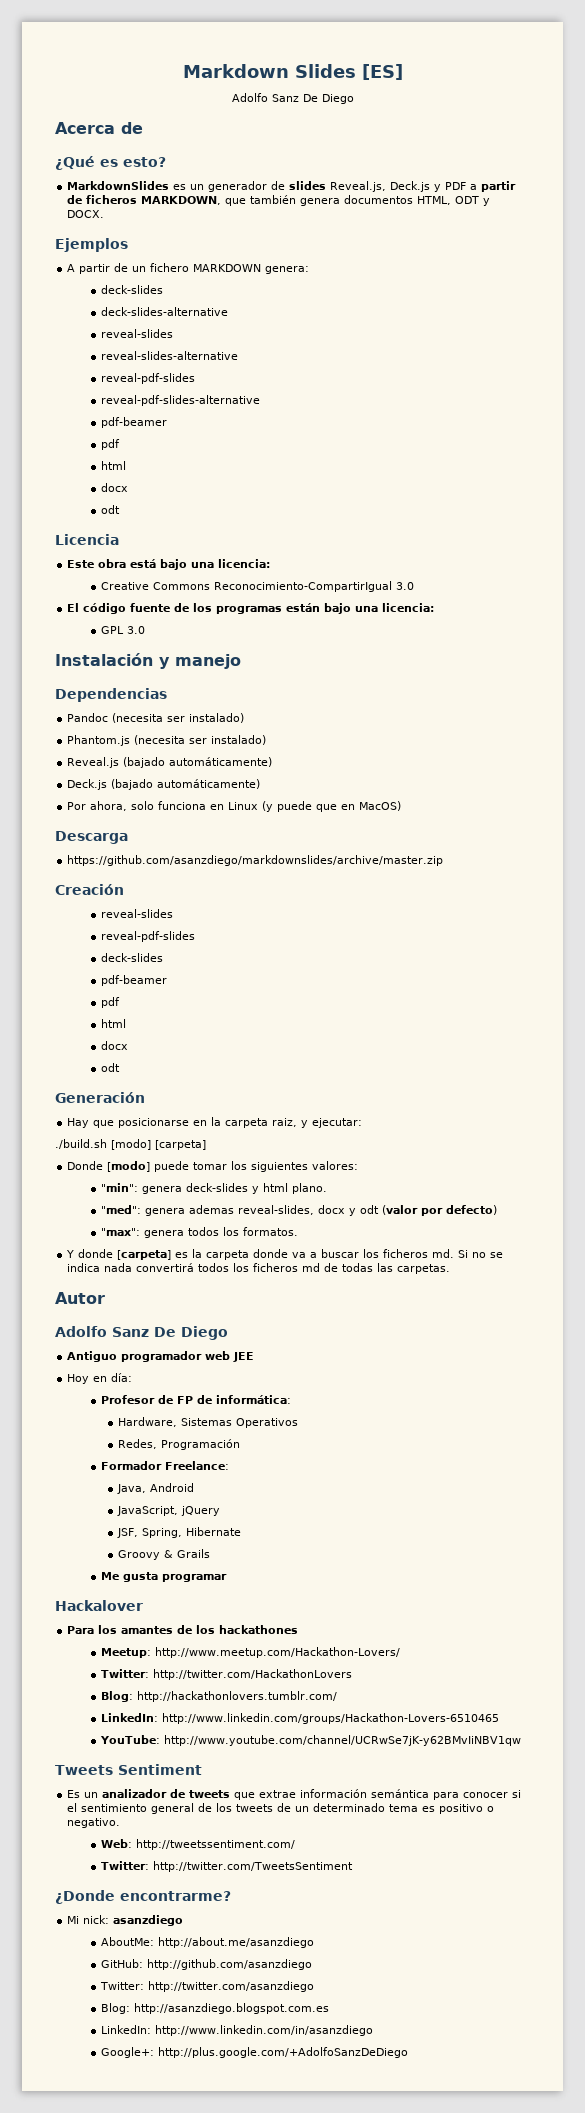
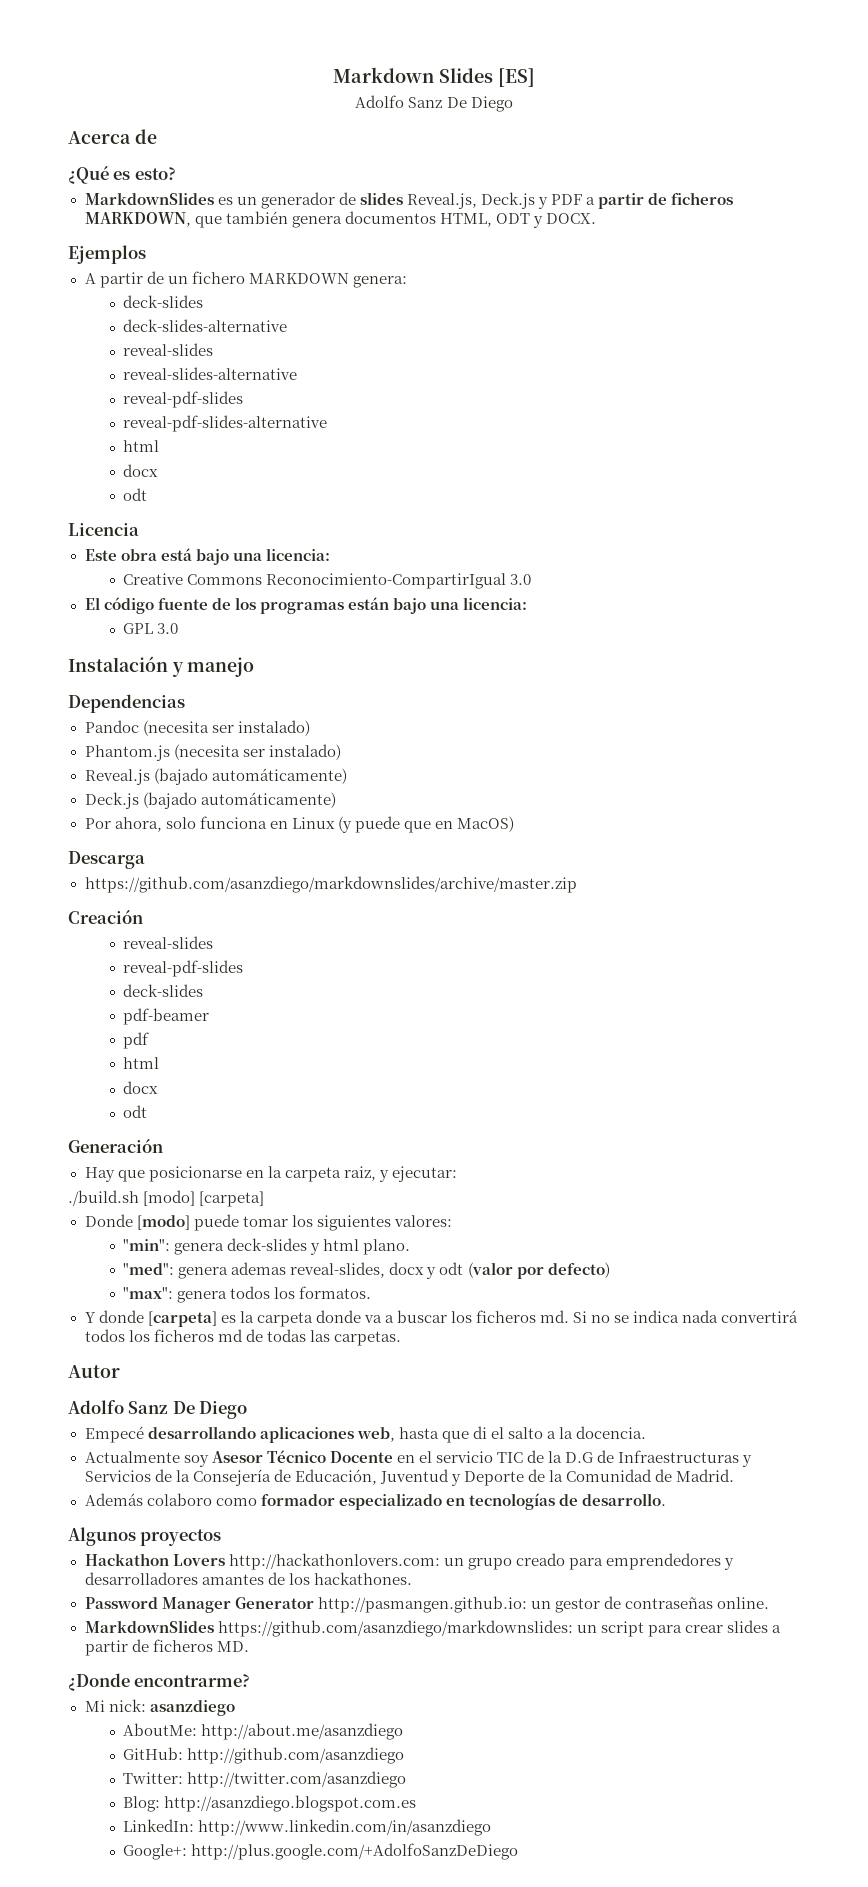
[100,417,167,428] [100,439,120,450] // pdf-beamer // pdf -> (328, 423) none
[67,1351,255,1362] [67,1373,133,1384] [100,1395,291,1404] [117,1417,298,1428] [117,1439,240,1450] [100,1461,229,1470] [116,1483,194,1494] [116,1506,220,1516] [116,1527,241,1538] [117,1549,210,1560] [100,1572,227,1582] [55,1600,143,1611] [67,1625,299,1634] [100,1647,400,1658] [100,1669,352,1680] [100,1691,337,1702] [100,1713,499,1724] [99,1735,521,1746] [55,1764,202,1775] [67,1789,522,1800] [67,1803,495,1814] [67,1818,121,1828] [100,1839,295,1850] [100,1861,353,1872] Antiguo programador web JEE // Hoy en día: // Profesor de FP de informática: // Hardware, Sistemas Operativos // Redes, Programación // Formador Freelance: // Java, Android // JavaScript, jQuery // JSF, Spring, Hibernate // Groovy & Grails // Me gusta programar // Hackalover // Para los amantes de los hackathones // Meetup: http://www.meetup.com/Hackathon-Lovers/ // Twitter: http://twitter.com/HackathonLovers // Blog: http://hackathonlovers.tumblr.com/ // LinkedIn: http://www.linkedin.com/groups/Hackathon-Lovers-6510465 // YouTube: http://www.youtube.com/channel/UCRwSe7jK-y62BMvIiNBV1qw // Tweets Sentiment // Es un analizador de tweets que extrae información semántica para conocer si el sentimiento general de los tweets de un determinado tema es positivo o negativo. // Web: http://tweetssentiment.com/ // Twitter: http://twitter.com/TweetsSentiment -> [84,1426,647,1443] [84,1450,753,1467] [84,1469,735,1486] [84,1493,666,1510] [68,1527,222,1546] [84,1553,734,1570] [84,1572,412,1585] [84,1596,769,1613] [84,1620,781,1637] [84,1639,249,1656] Empecé desarrollando aplicaciones web, hasta que di el salto a la docencia. // Actualmente soy Asesor Técnico Docente en el servicio TIC de la D.G de Infraestructuras y Servicios de la Consejería de Educación, Juventud y Deporte de la Comunidad de Madrid. // Además colaboro como formador especializado en tecnologías de desarrollo. // Algunos proyectos // Hackathon Lovers http://hackathonlovers.com: un grupo creado para emprendedores y desarrolladores amantes de los hackathones. // Password Manager Generator http://pasmangen.github.io: un gestor de contraseñas online. // MarkdownSlides https://github.com/asanzdiego/markdownslides: un script para crear slides a partir de ficheros MD.

